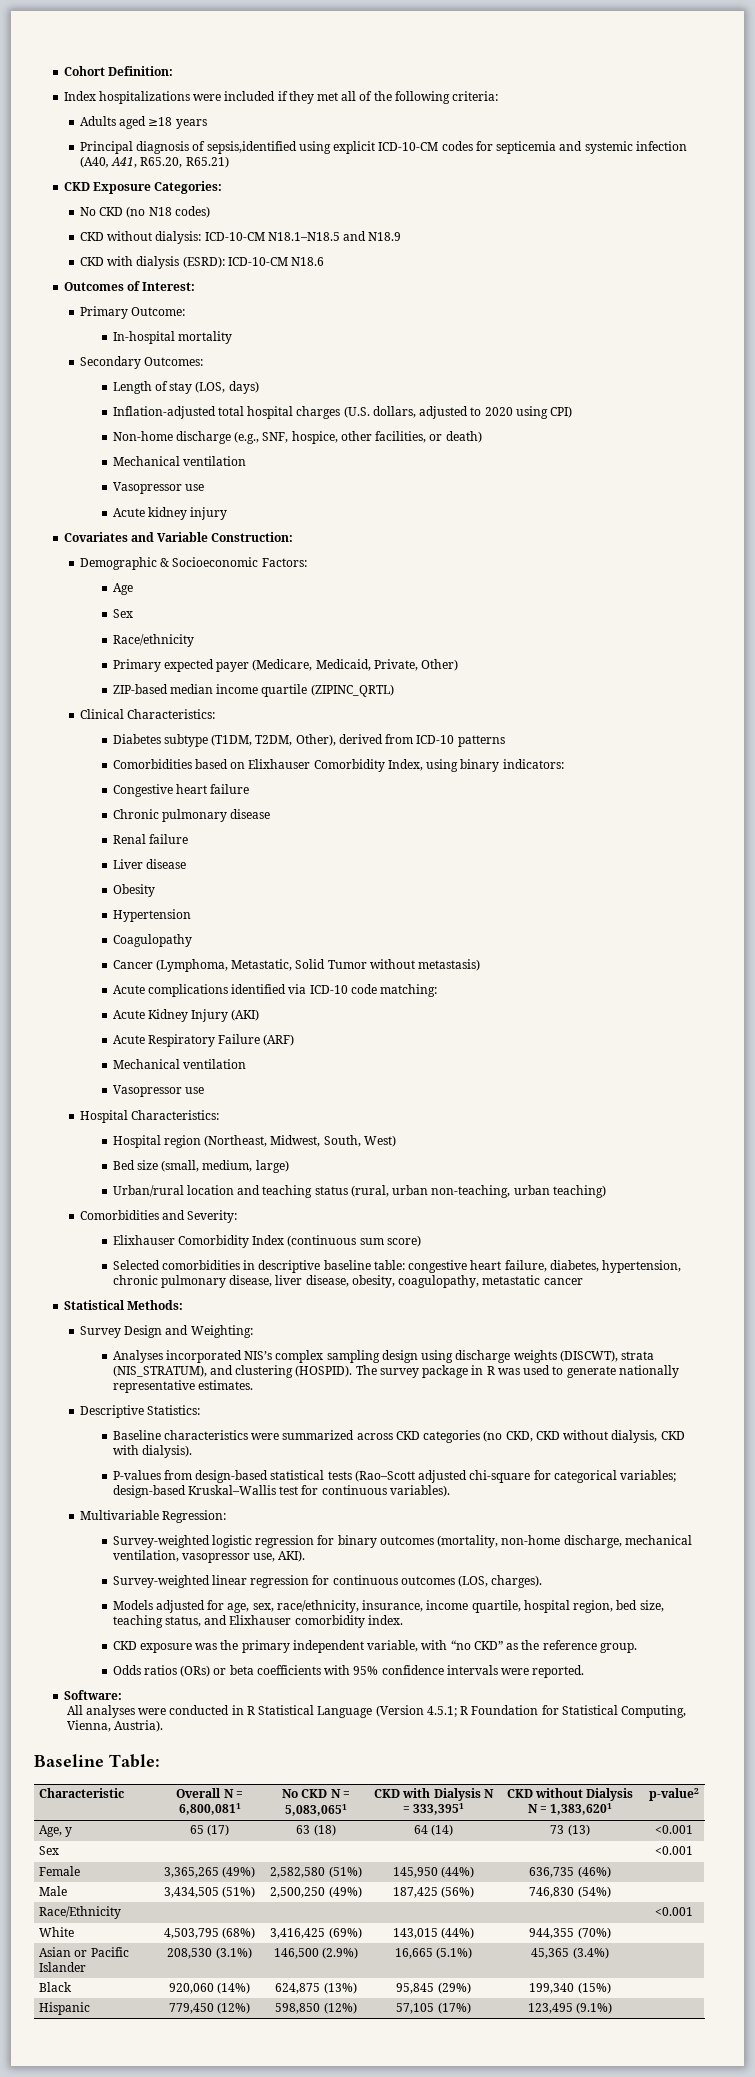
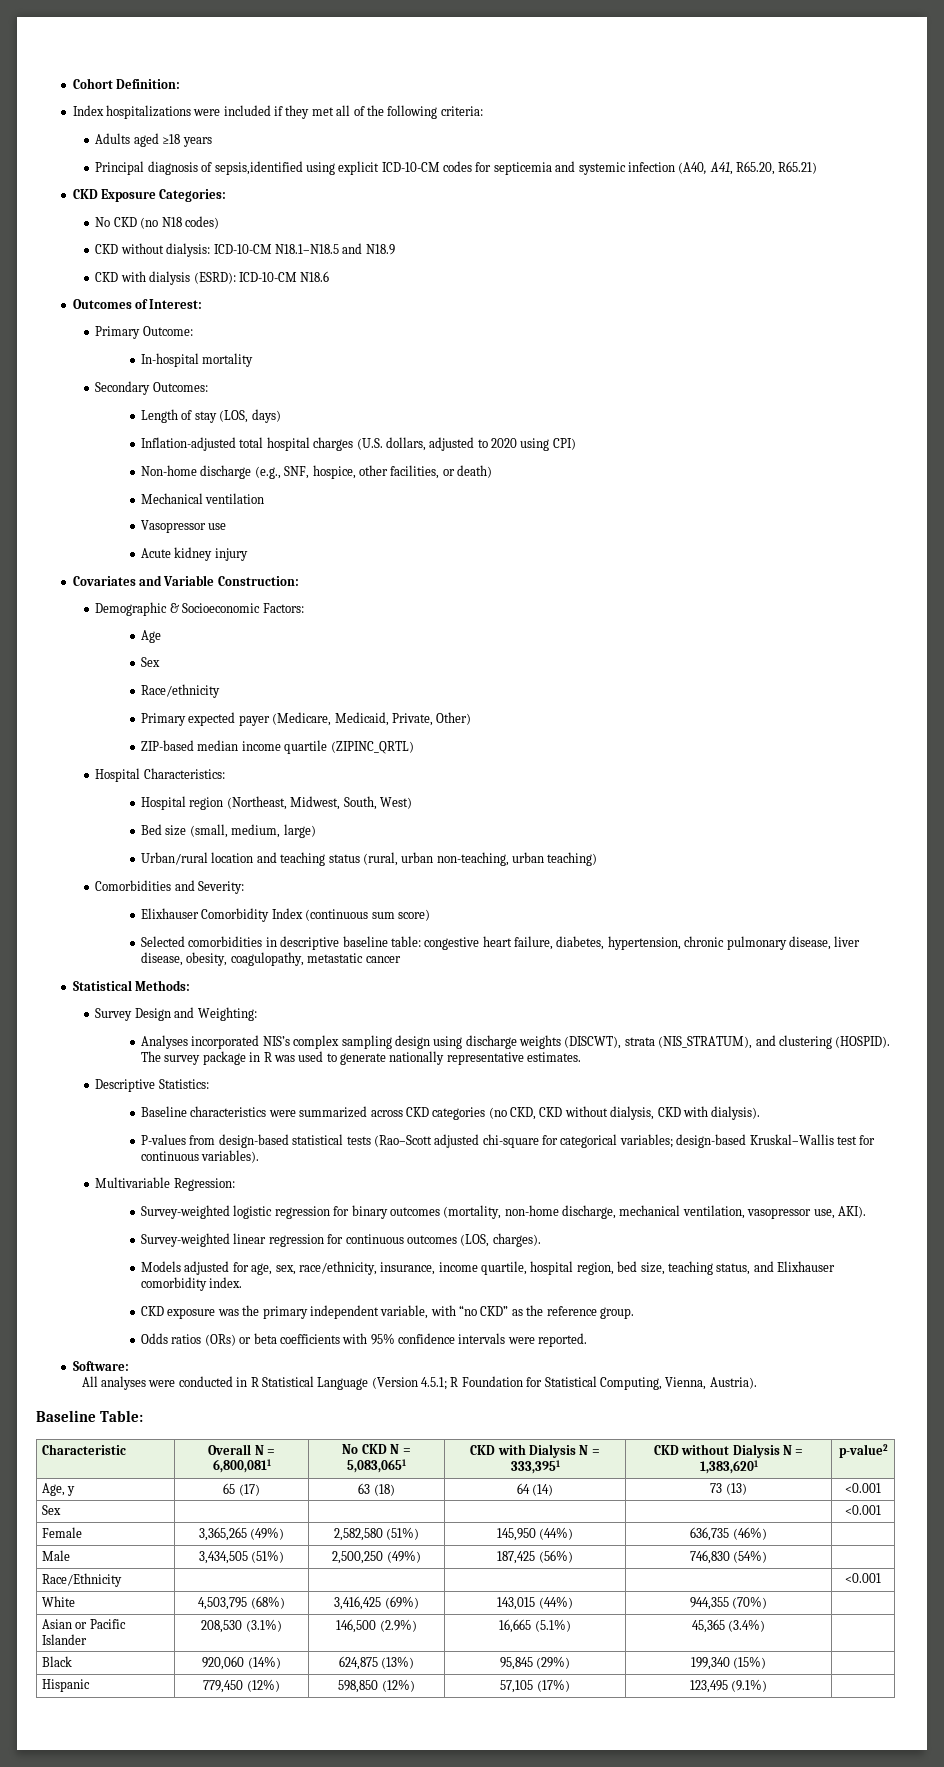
[79,709,216,719] [112,734,505,747] [112,759,564,772] [112,784,250,797] [112,809,271,822] [112,834,188,844] [112,859,186,869] [112,884,155,897] [112,909,191,922] [112,934,192,947] [112,959,481,972] [112,984,438,997] [112,1009,260,1022] [112,1034,295,1047] [112,1059,246,1069] [112,1085,204,1097] // Clinical Characteristics: // Diabetes subtype (T1DM, T2DM, Other), derived from ICD-10 patterns // Comorbidities based on Elixhauser Comorbidity Index, using binary indicators: // Congestive heart failure // Chronic pulmonary disease // Renal failure // Liver disease // Obesity // Hypertension // Coagulopathy // Cancer (Lymphoma, Metastatic, Solid Tumor without metastasis) // Acute complications identified via ICD-10 code matching: // Acute Kidney Injury (AKI) // Acute Respiratory Failure (ARF) // Mechanical ventilation // Vasopressor use -> (414, 747) none

